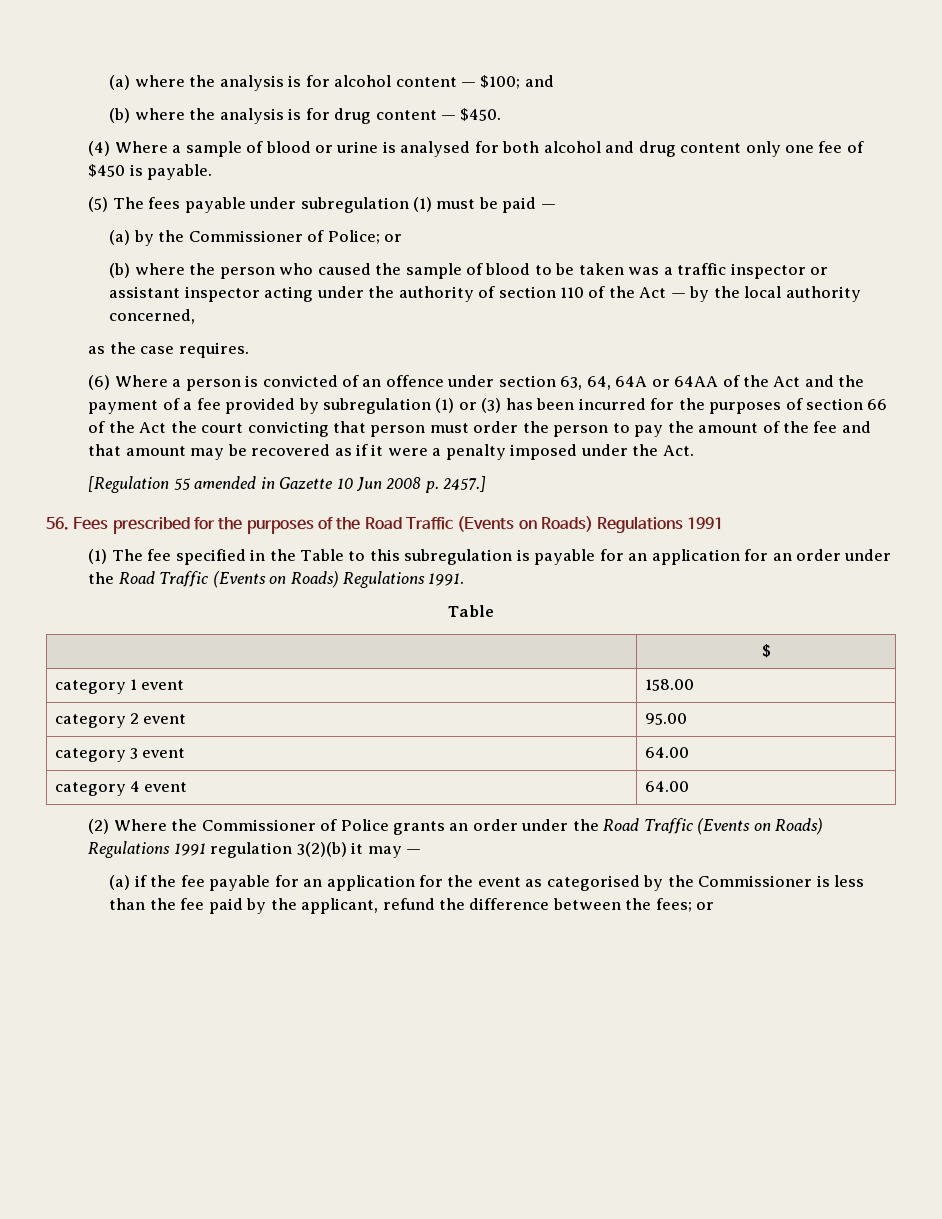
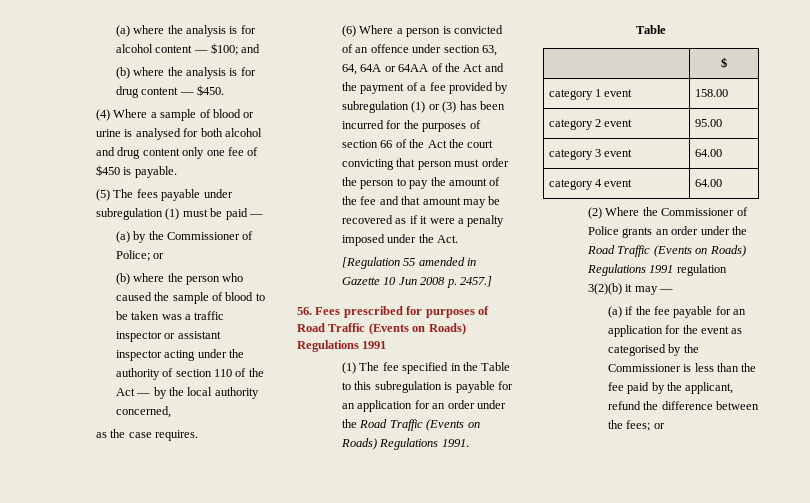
[218,517,361,534] the purposes of the -> [425,306,489,318] purposes of

